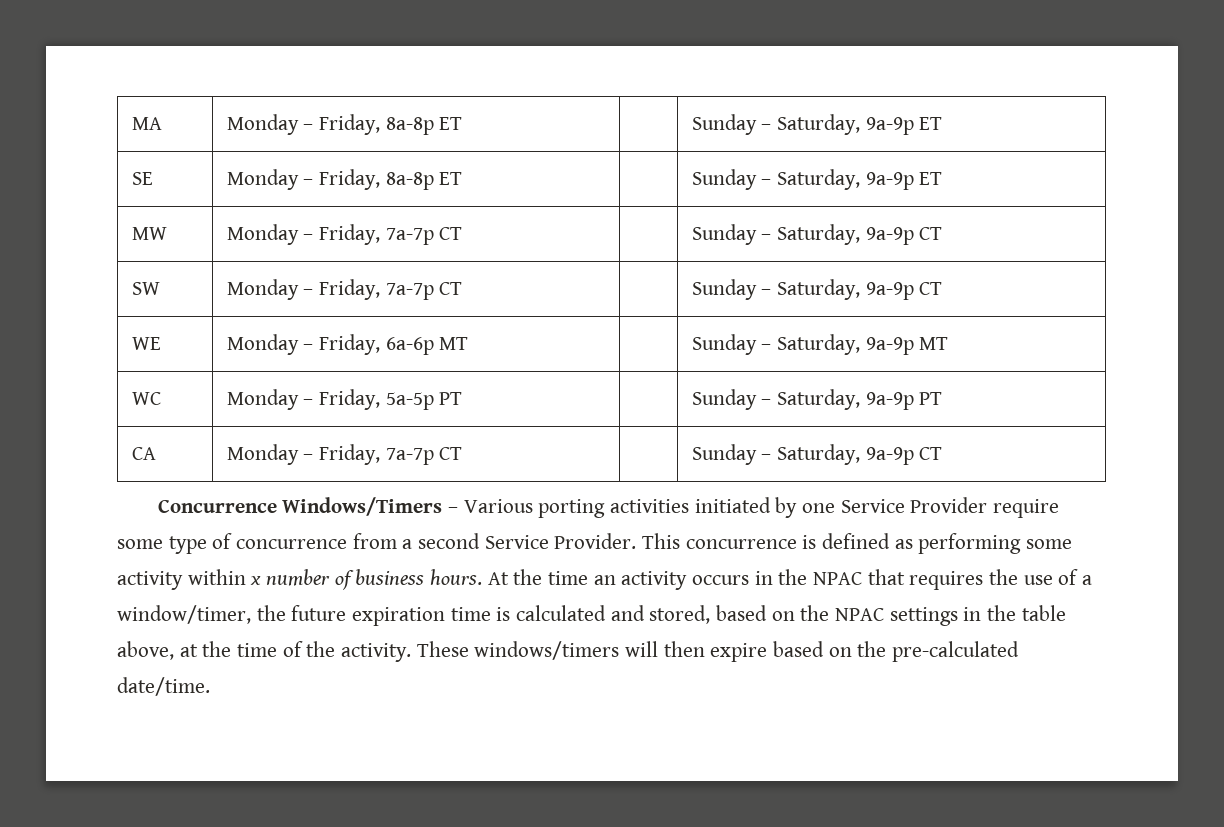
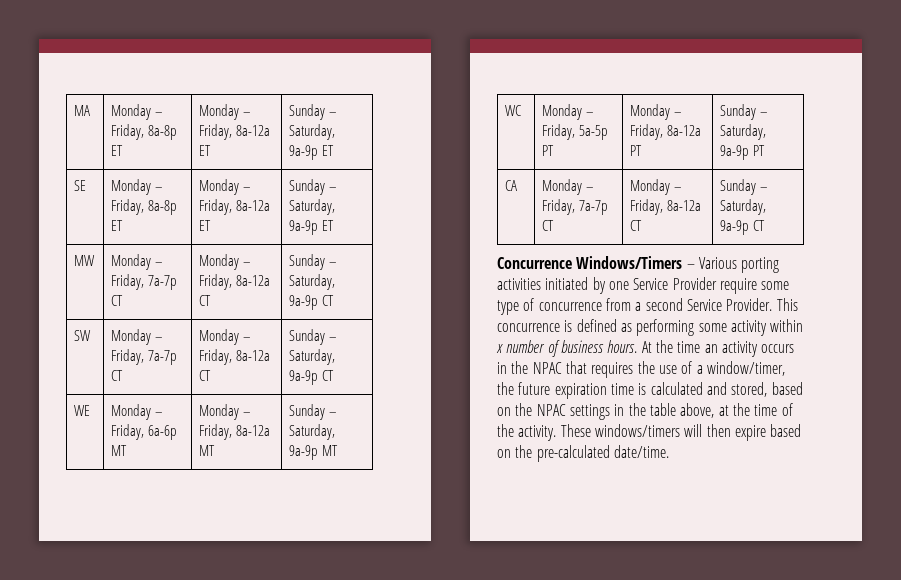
(463, 123) none -> [199,104,252,120] [199,124,271,140] [199,145,212,156] Monday – Friday, 8a-12a ET
(463, 178) none -> [199,179,252,195] [199,199,271,215] [199,220,212,231] Monday – Friday, 8a-12a ET
(463, 233) none -> [199,254,252,270] [199,274,271,290] [199,295,212,306] Monday – Friday, 8a-12a CT
(463, 288) none -> [199,329,252,345] [199,349,271,365] [199,370,212,381] Monday – Friday, 8a-12a CT
(469, 343) none -> [199,404,252,420] [199,424,271,440] [199,445,216,456] Monday – Friday, 8a-12a MT
(463, 398) none -> [630,104,683,120] [630,124,702,140] [630,145,643,156] Monday – Friday, 8a-12a PT
(463, 453) none -> [630,179,683,195] [630,199,702,215] [630,220,643,231] Monday – Friday, 8a-12a CT

